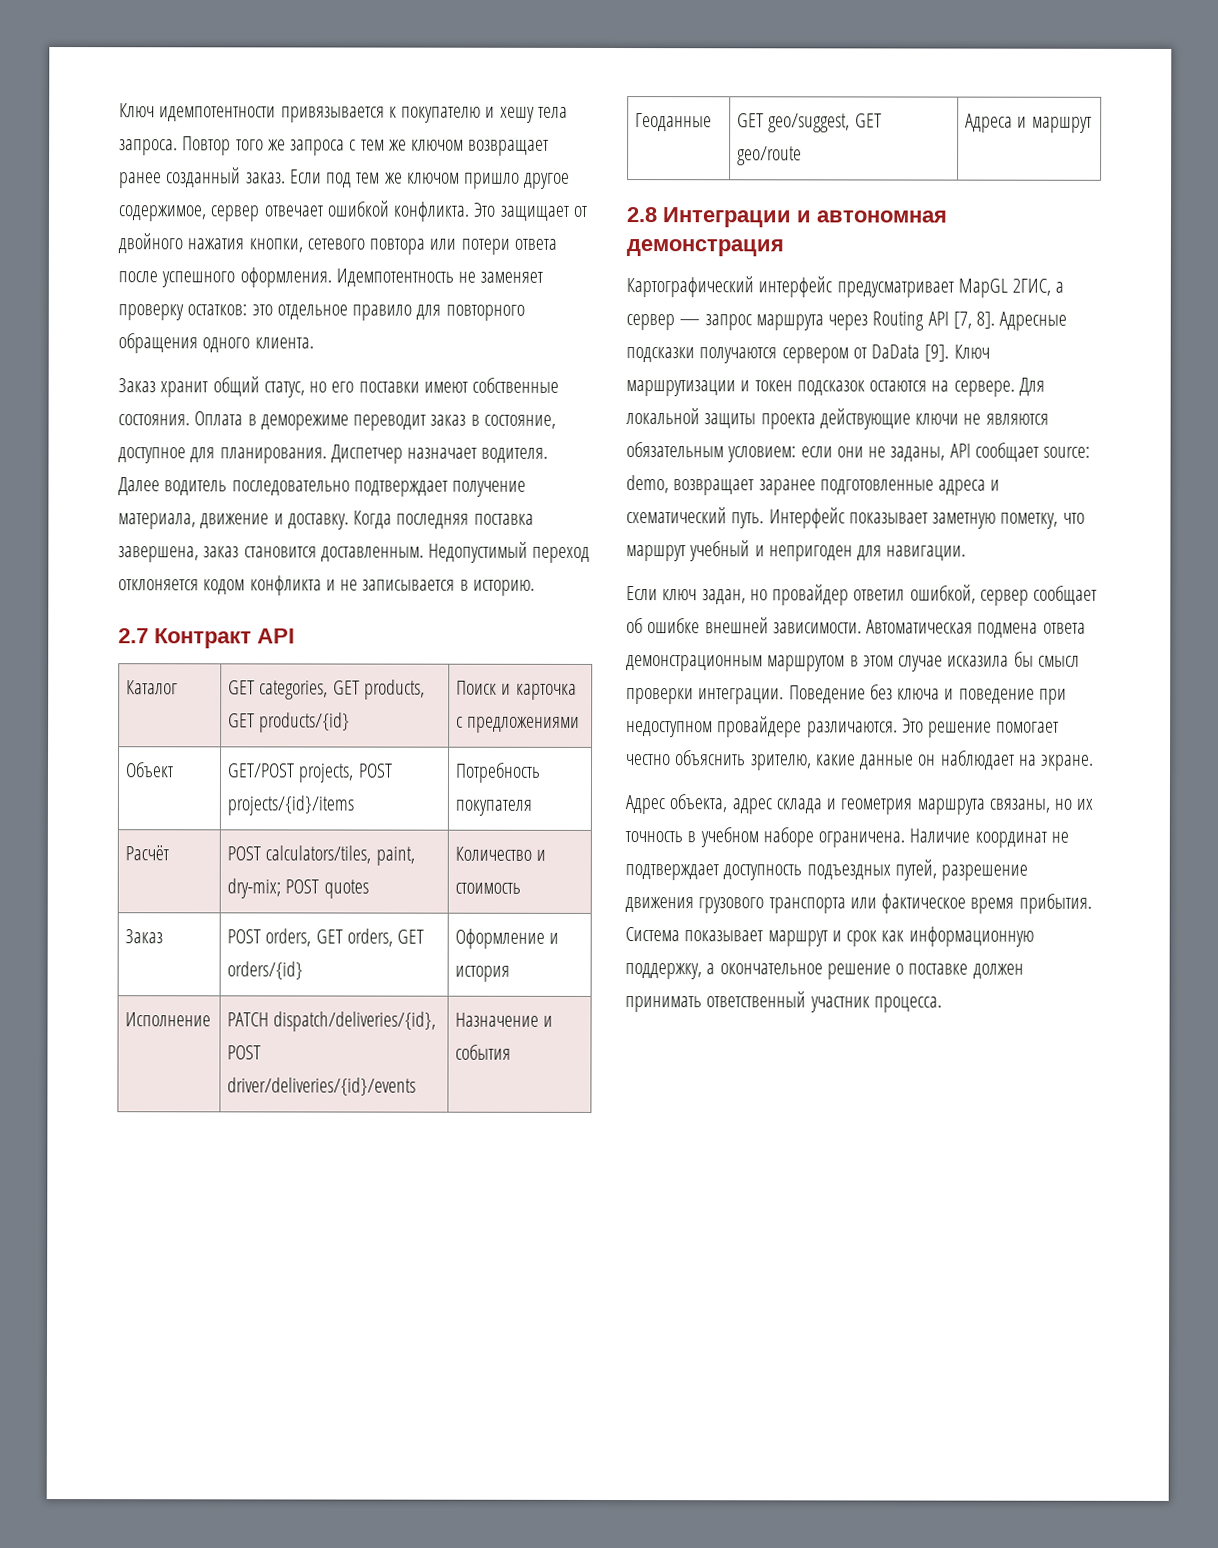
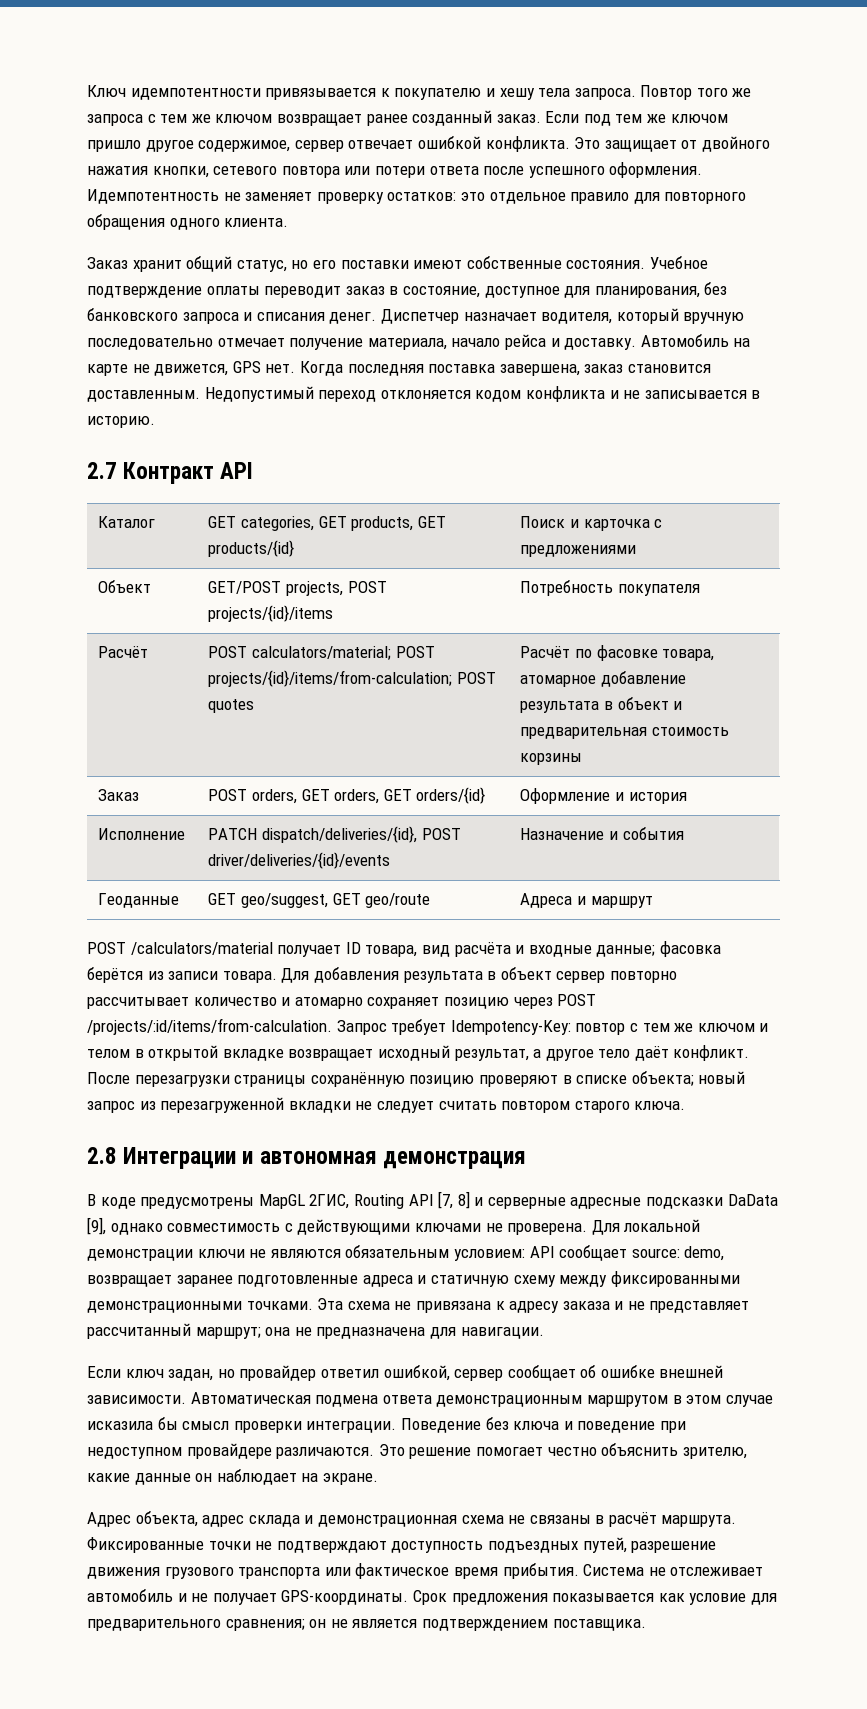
[194,411,349,431] Оплата в деморежиме -> [649,256,708,269] [87,286,260,298] Учебное подтверждение оплаты
[219,444,549,464] [118,477,527,497] [118,513,349,530] планирования. Диспетчер назначает водителя. Далее водитель последовательно подтверждает получение материала, движение и доставку. -> [594,282,728,298] [87,308,745,324] [87,334,751,350] [87,361,296,376] планирования, без банковского запроса и списания денег. Диспетчер назначает водителя, который вручную последовательно отмечает получение материала, начало рейса и доставку. Автомобиль на карте не движется, GPS нет.
[265,845,415,866] [227,878,282,899] calculators/tiles, paint, dry-mix; -> [251,646,435,660] [208,670,453,687] calculators/material; POST projects/{id}/items/from-calculation;
[455,846,547,861] Количество и -> [520,645,715,661] [520,671,686,687] [520,697,683,713] [520,727,648,739] Расчёт по фасовке товара, атомарное добавление результата в объект и предварительная
(522, 888) none -> [520,753,583,765] корзины
(1092, 124) none -> [87,941,721,957] [87,967,677,983] [87,994,597,1009] [87,1018,769,1035] [87,1045,750,1061] [87,1071,746,1087] [87,1097,686,1113] // POST /calculators/material получает ID товара, вид расчёта и входные данные; фасовка берётся из записи товара. Для добавления результата в объект сервер повторно рассчитывает количество и атомарно сохраняет позицию через POST /projects/:id/items/from-calculation. Запрос требует Idempotency-Key: повтор с тем же ключом и телом в открытой вкладке возвращает исходный результат, а другое тело даёт конфликт. После перезагрузки страницы сохранённую позицию проверяют в списке объекта; новый запрос из перезагруженной вкладки не следует считать повтором старого ключа.
[626,276,1065,298] [626,311,1068,331] [626,344,990,364] [626,377,1045,397] [625,408,911,430] Картографический интерфейс предусматривает MapGL 2ГИС, а сервер — запрос маршрута через Routing API [7, 8]. Адресные подсказки получаются сервером от DaData [9]. Ключ маршрутизации и токен подсказок остаются на сервере. Для локальной защиты проекта действующие -> [87,1191,778,1209] [87,1217,701,1235] [87,1249,193,1261] В коде предусмотрены MapGL 2ГИС, Routing API [7, 8] и серверные адресные подсказки DaData [9], однако совместимость с действующими ключами не проверена. Для локальной демонстрации
[800,446,946,462] если они не заданы, -> (525, 1255) none
[626,507,1085,529] [626,540,853,562] схематический путь. Интерфейс показывает заметную пометку, что маршрут учебный и непригоден -> [430,1271,740,1287] [87,1298,750,1313] [87,1323,426,1339] статичную схему между фиксированными демонстрационными точками. Эта схема не привязана к адресу заказа и не представляет рассчитанный маршрут; она не предназначена
[840,798,1094,815] [625,827,1069,848] [625,864,719,881] геометрия маршрута связаны, но их точность в учебном наборе ограничена. Наличие координат не подтверждает -> [317,1512,737,1527] [87,1537,387,1553] демонстрационная схема не связаны в расчёт маршрута. Фиксированные точки не подтверждают
[684,926,1034,947] [625,963,1024,980] [625,991,942,1013] показывает маршрут и срок как информационную поддержку, а окончательное решение о поставке должен принимать ответственный участник процесса. -> [648,1567,764,1576] [87,1589,777,1605] [87,1619,646,1631] не отслеживает автомобиль и не получает GPS-координаты. Срок предложения показывается как условие для предварительного сравнения; он не является подтверждением поставщика.

